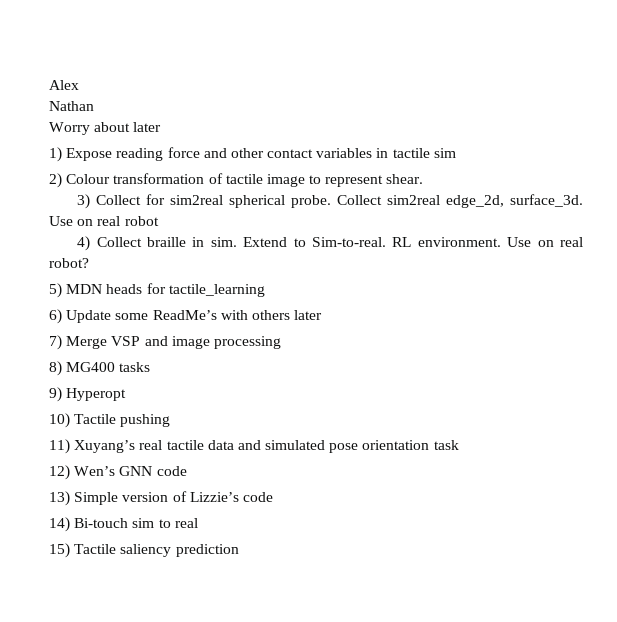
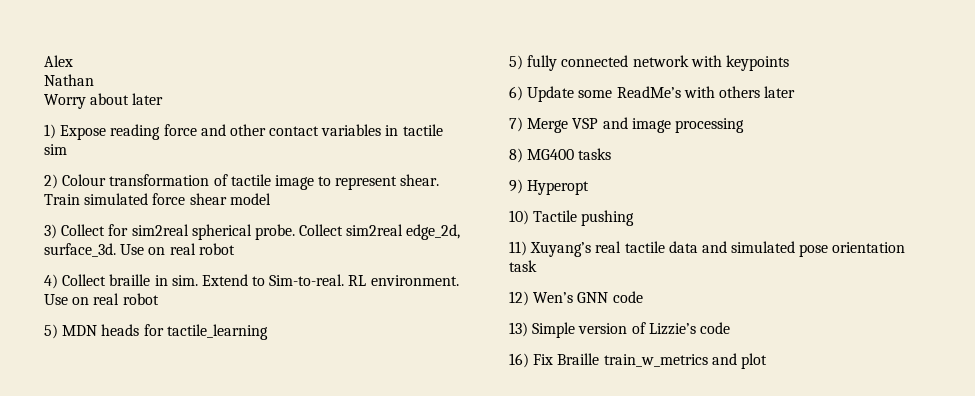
(424, 179) none -> [44,193,271,205] Train simulated force shear model
[49,258,89,268] robot? -> [122,293,159,305] robot
(265, 290) none -> [509,55,789,71] // 5) fully connected network with keypoints
[49,517,198,532] [49,543,239,558] 14) Bi-touch sim to real // 15) Tactile saliency prediction -> [509,353,767,369] 16) Fix Braille train_w_metrics and plot

